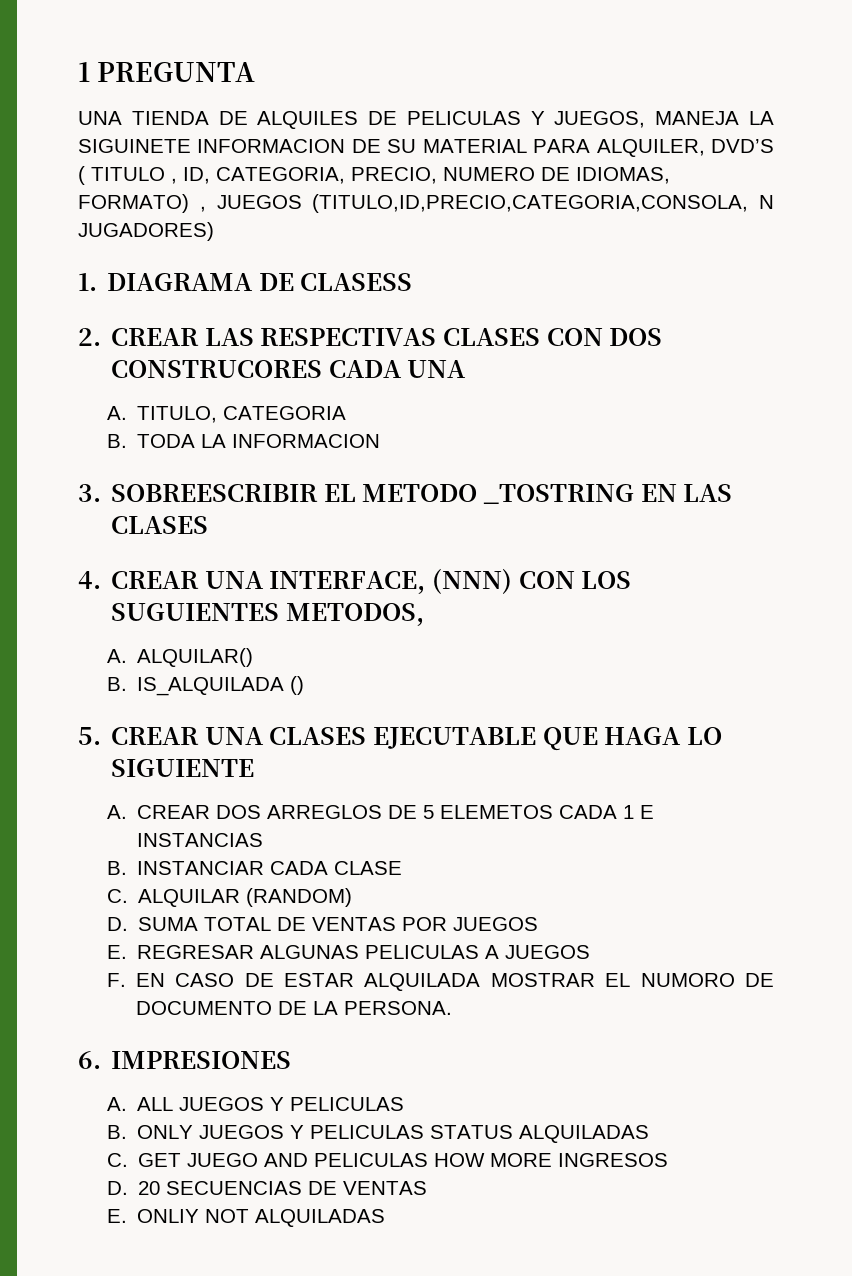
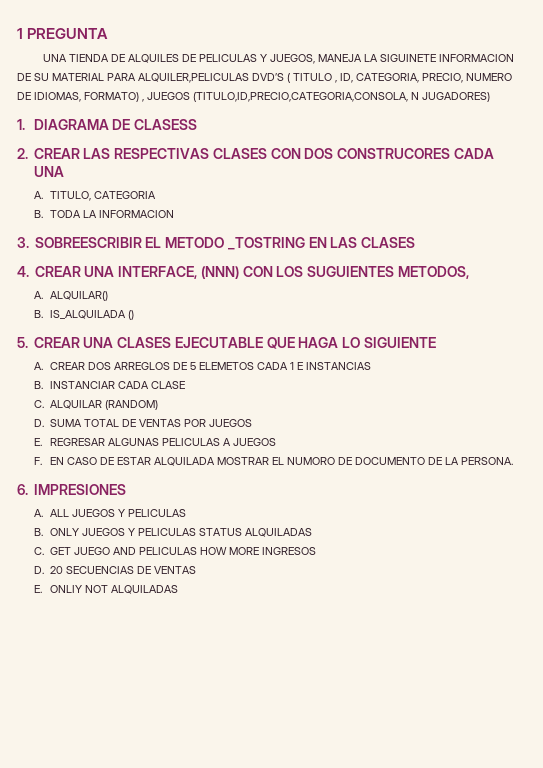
[596,139,705,157] ALQUILER, -> [138,73,249,83] ALQUILER,PELICULAS

